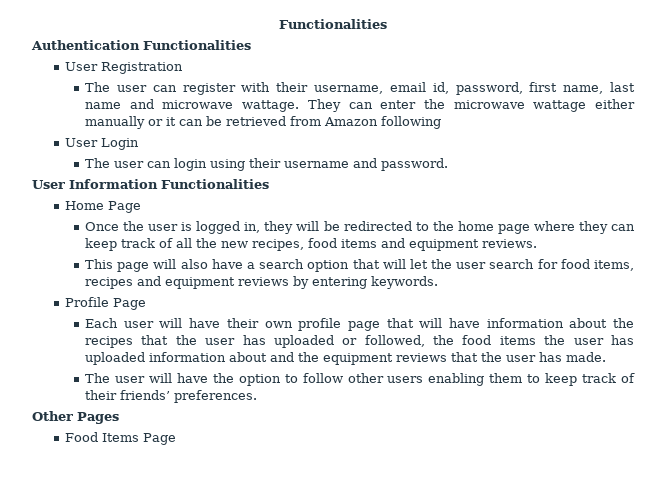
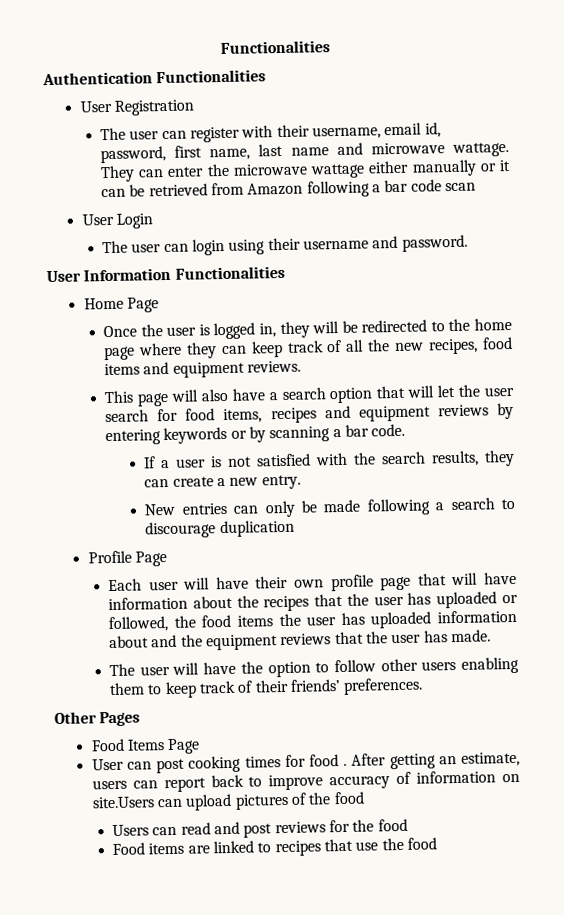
(442, 122) none -> [371,179,476,193] a bar code scan
[371,276,439,289] keywords. -> [163,423,406,445] [143,449,515,469] [144,474,301,490] [144,497,515,518] [145,519,295,539] keywords or by scanning a bar code. // If a user is not satisfied with the search results, they can create a new entry. // New entries can only be made following a search to discourage duplication
(177, 439) none -> [91,751,521,774] [91,770,520,793] [91,791,365,811] [111,818,408,838] [111,837,437,857] // User can post cooking times for food . After getting an estimate, users can report back to improve accuracy of information on site.Users can upload pictures of the food // Users can read and post reviews for the food // Food items are linked to recipes that use the food

